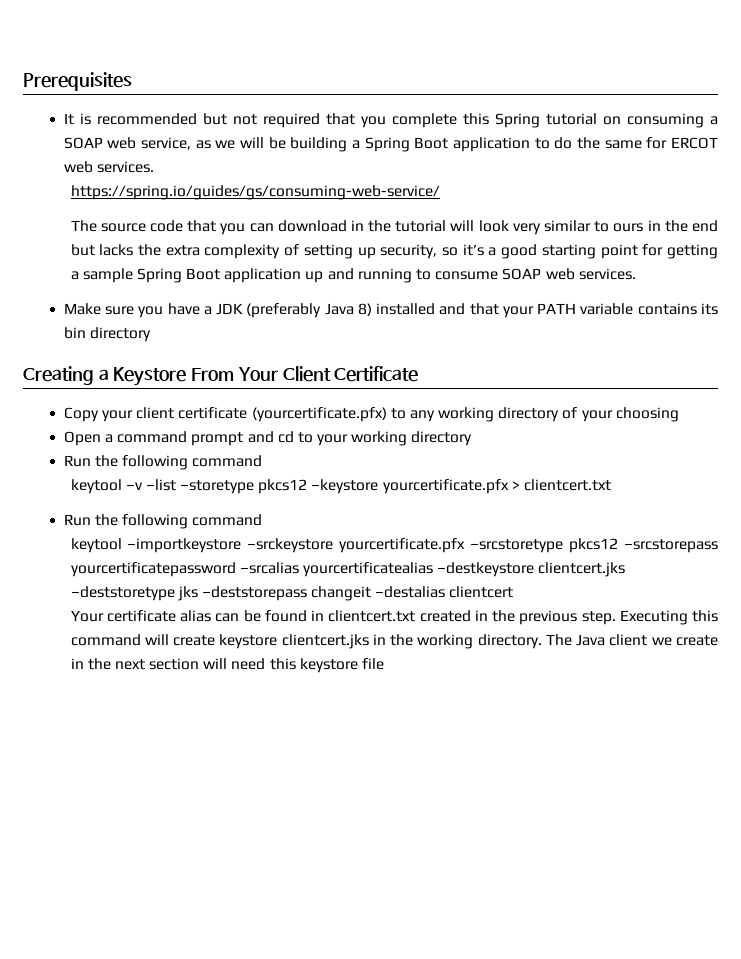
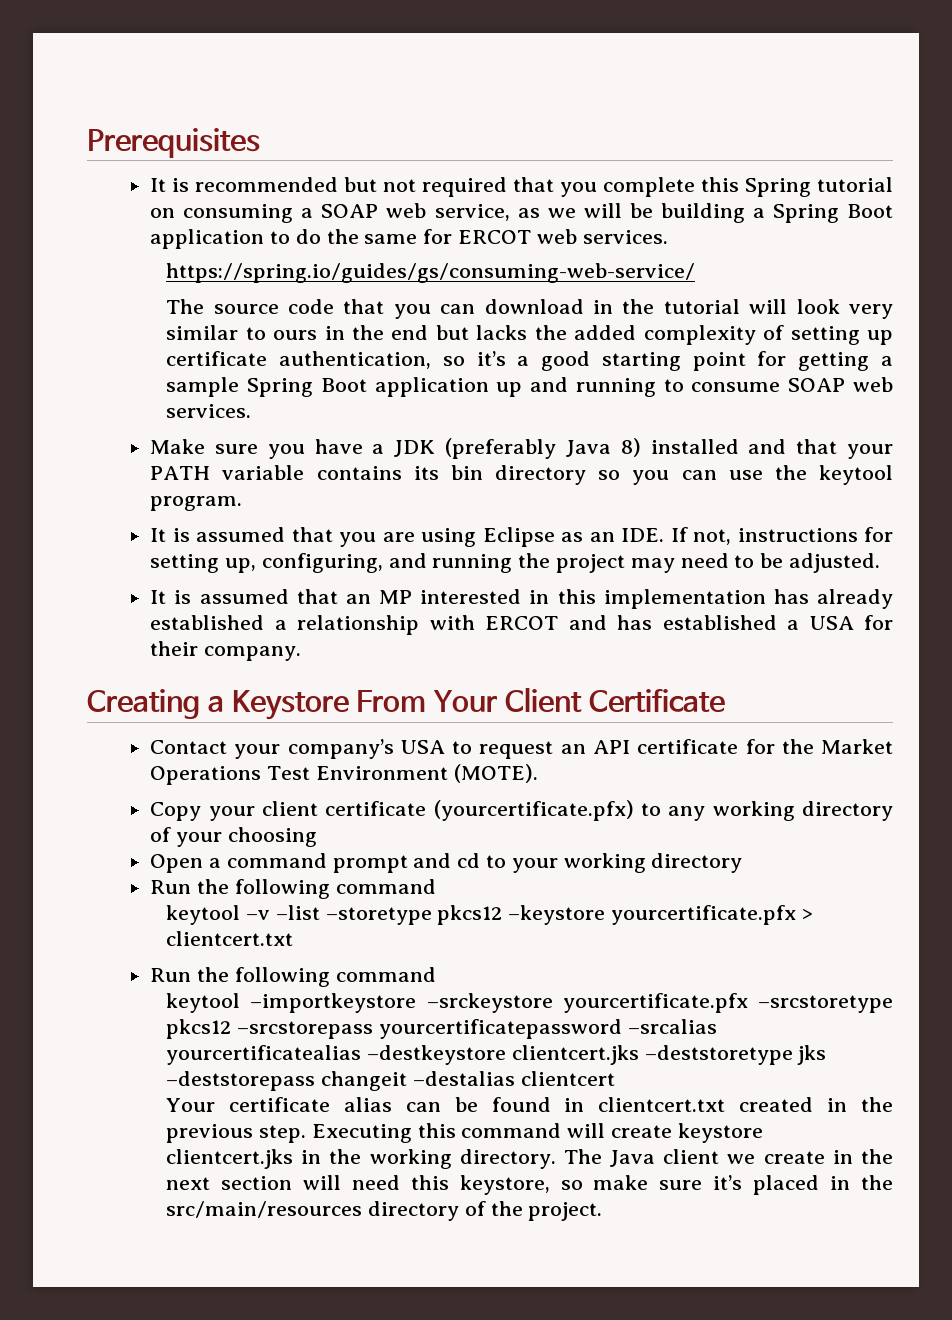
[165,245,200,256] extra -> [574,325,637,340] added
[380,244,438,259] security, -> [166,351,431,369] certificate authentication,
(151, 334) none -> [598,465,894,485] [150,496,243,511] [150,527,894,547] [150,553,881,573] [150,589,893,609] [150,615,893,635] [150,641,302,661] so you can use the keytool program. // It is assumed that you are using Eclipse as an IDE. If not, instructions for setting up, configuring, and running the project may need to be adjusted. // It is assumed that an MP interested in this implementation has already established a relationship with ERCOT and has established a USA for their company.
(419, 374) none -> [150,739,893,759] [150,764,538,785] // Contact your company’s USA to request an API certificate for the Market Operations Test Environment (MOTE).
[299,658,385,673] keystore file -> [459,1175,893,1195] [166,1201,603,1221] keystore, so make sure it’s placed in the src/main/resources directory of the project.

